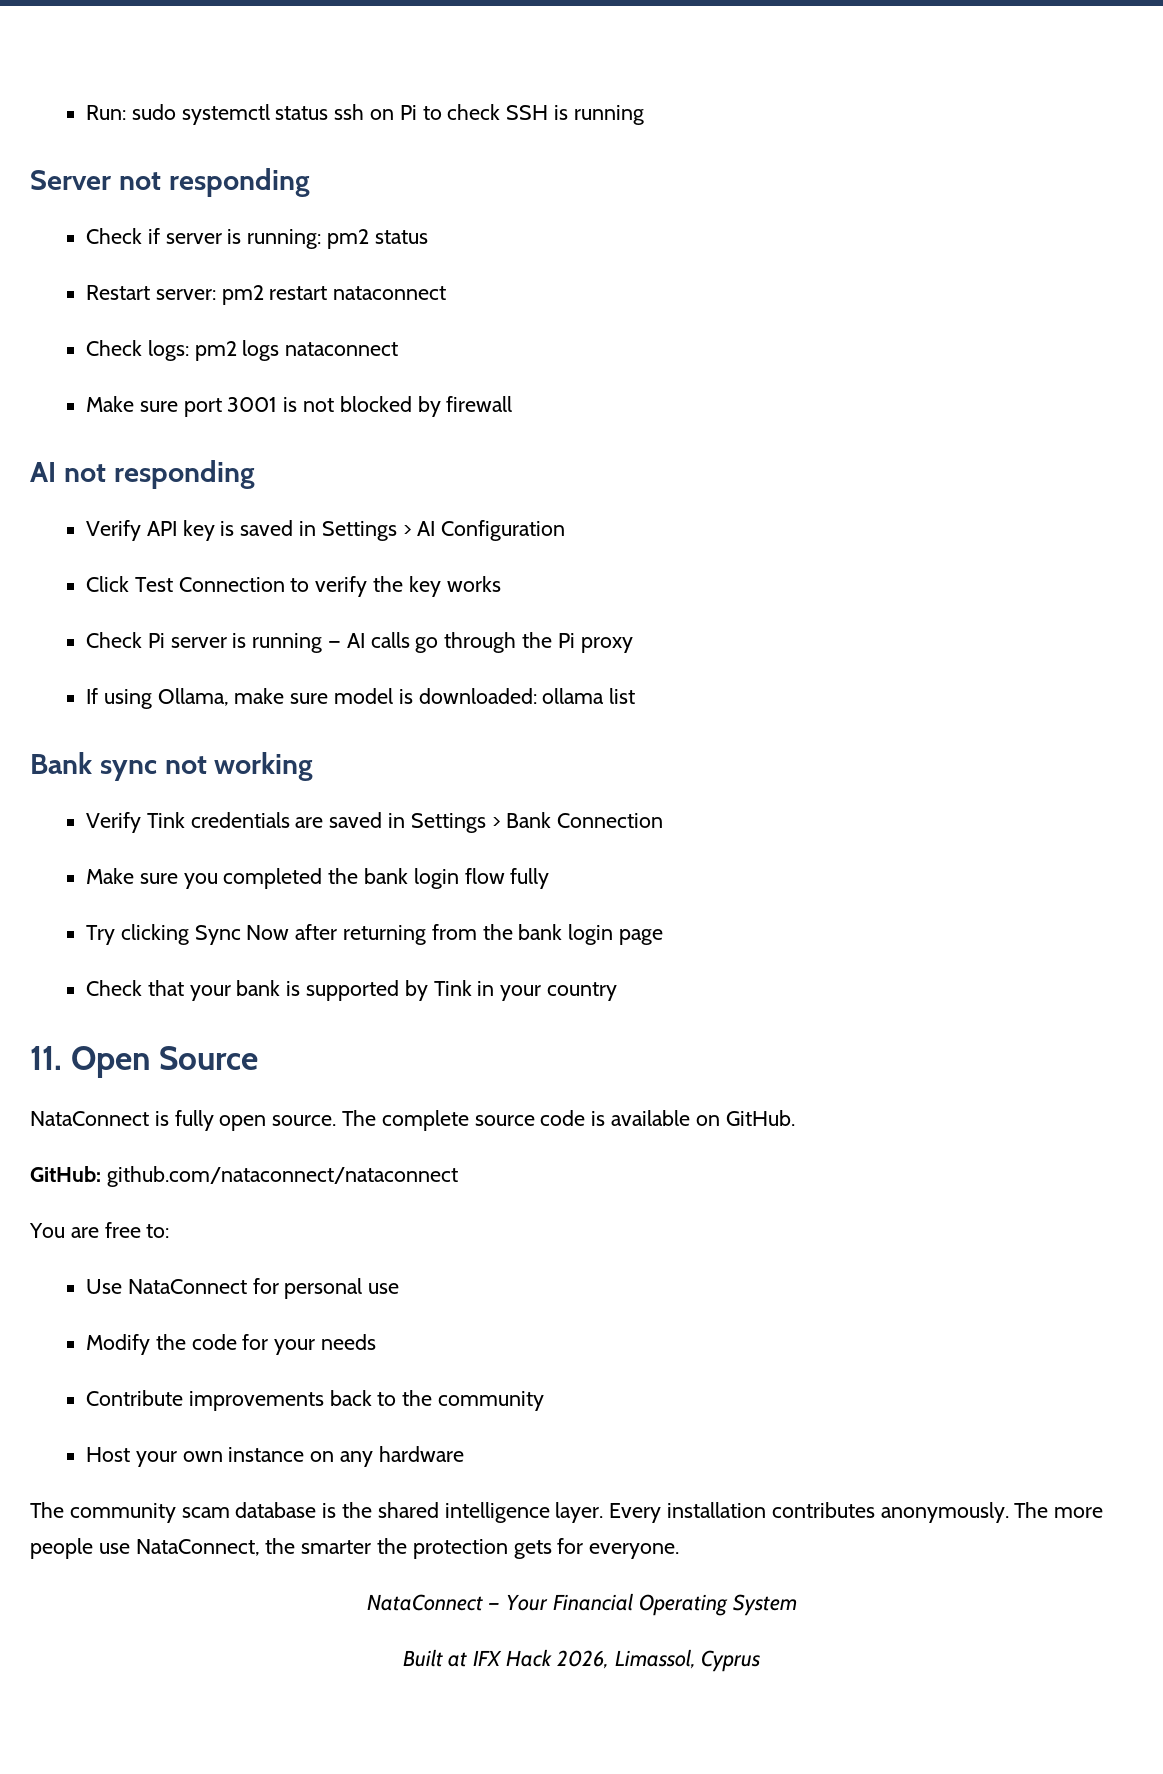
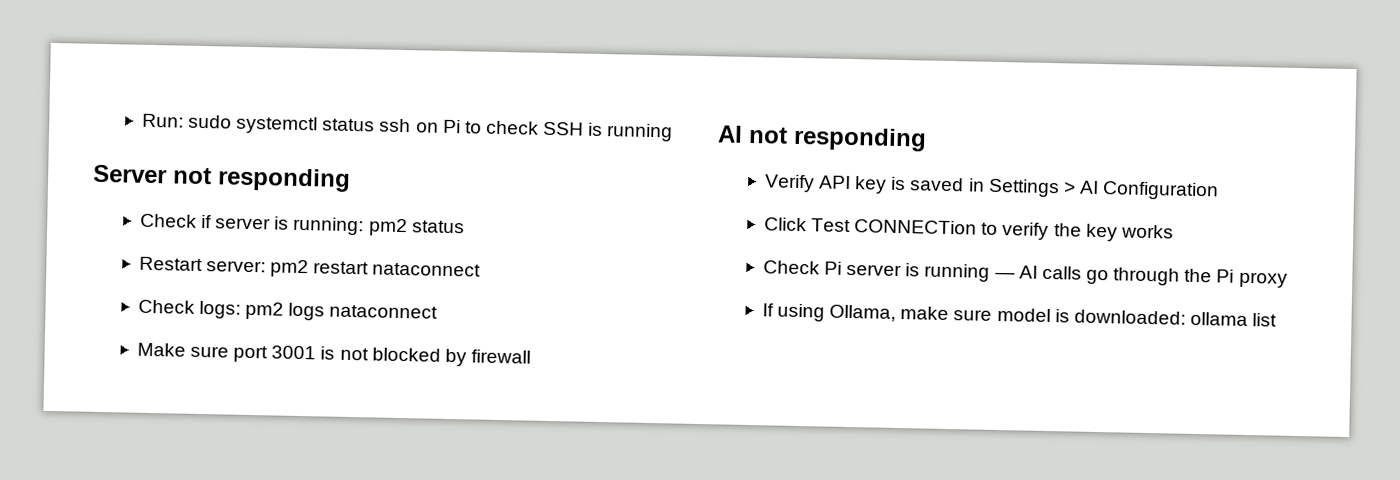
[178,577,285,592] Connection -> [854,219,978,235] CONNECTion
[30,752,314,781] [85,812,664,833] [85,868,550,889] [85,924,663,945] [85,980,617,1001] [30,1046,259,1078] [30,1110,795,1131] [30,1166,458,1187] [29,1222,170,1238] [85,1278,400,1299] [85,1334,376,1355] [85,1390,544,1411] [85,1446,464,1467] [30,1502,1104,1523] [30,1538,680,1559] [366,1593,797,1616] [402,1649,761,1672] // Bank sync not working // Verify Tink credentials are saved in Settings > Bank Connection // Make sure you completed the bank login flow fully // Try clicking Sync Now after returning from the bank login page // Check that your bank is supported by Tink in your country // 11. Open Source // NataConnect is fully open source. The complete source code is available on GitHub. // GitHub: github.com/nataconnect/nataconnect // You are free to: // Use NataConnect for personal use // Modify the code for your needs // Contribute improvements back to the community // Host your own instance on any hardware // The community scam database is the shared intelligence layer. Every installation contributes anonymously. The more people use NataConnect, the smarter the protection gets for everyone. // NataConnect — Your Financial Operating System // Built at IFX Hack 2026, Limassol, Cyprus -> (1278, 320) none

